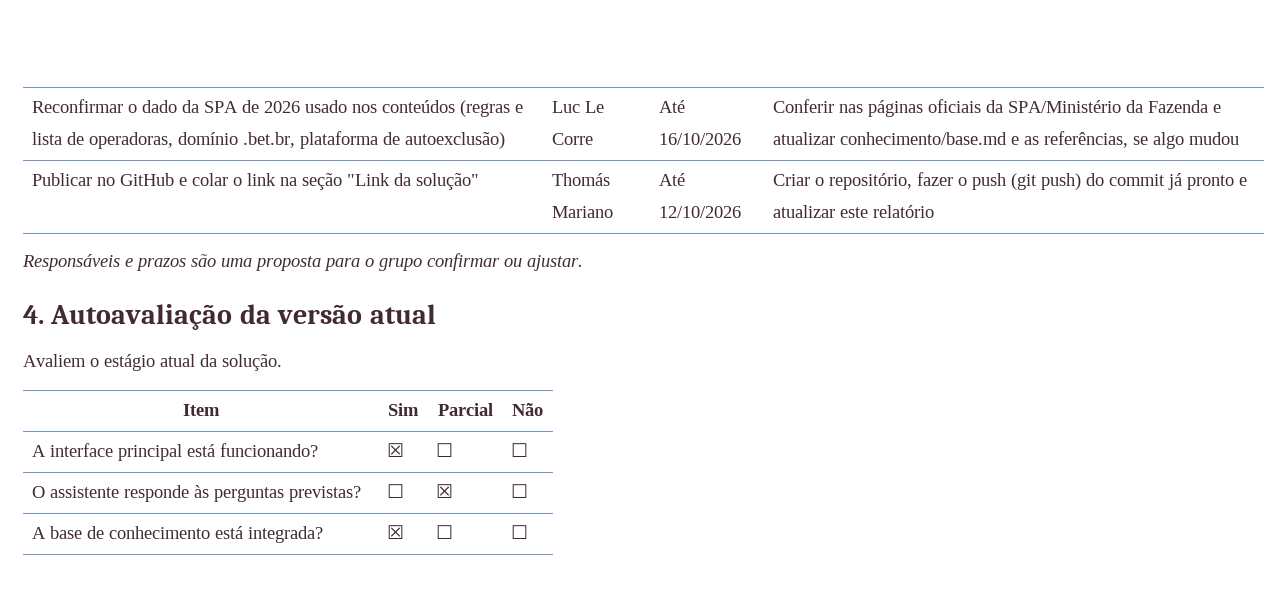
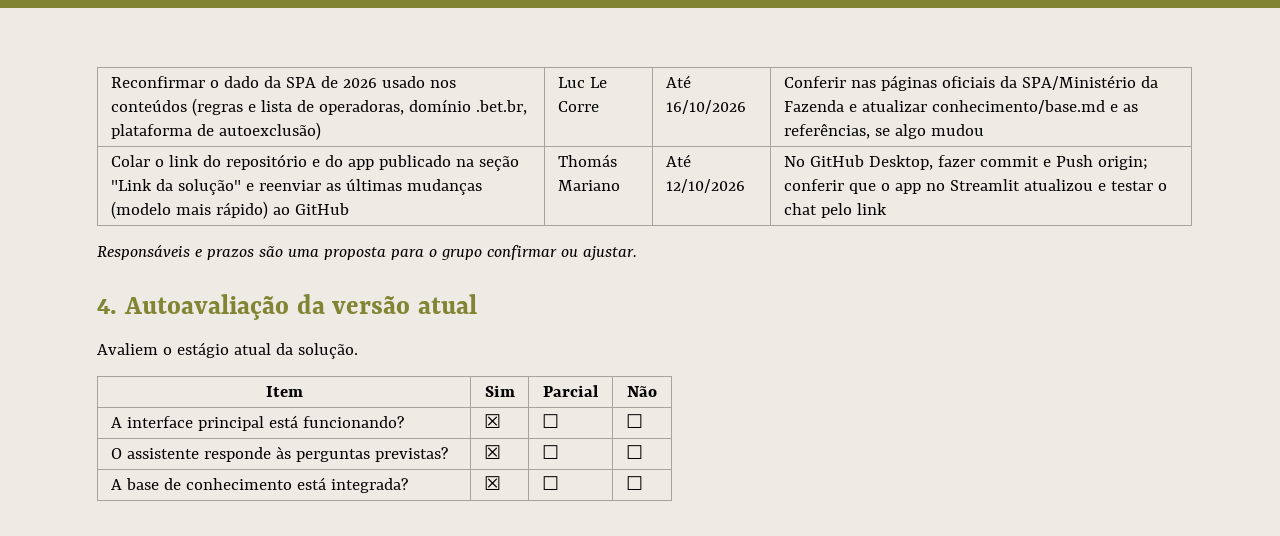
[32,173,277,186] Publicar no GitHub e colar o link -> [110,154,451,170] Colar o link do repositório e do app publicado
[552,173,611,186] [552,206,614,218] [659,173,686,186] [659,206,742,218] [773,172,1248,190] [773,205,935,218] | Thomás Mariano | Até 12/10/2026 | Criar o repositório, fazer o push (git push) do commit já pronto e atualizar este relatório -> [245,178,482,195] [110,201,349,219] [557,154,617,167] [557,180,620,191] [665,154,691,167] [665,179,745,193] [783,155,1148,170] [783,179,1167,194] [783,203,887,218] e reenviar as últimas mudanças (modelo mais rápido) ao GitHub | Thomás Mariano | Até 12/10/2026 | No GitHub Desktop, fazer commit e Push origin; conferir que o app no Streamlit atualizou e testar o chat pelo link
[387,484,405,498] [436,484,454,498] | ☐ | ☒ -> [483,445,501,459] [541,445,559,459] | ☒ | ☐

